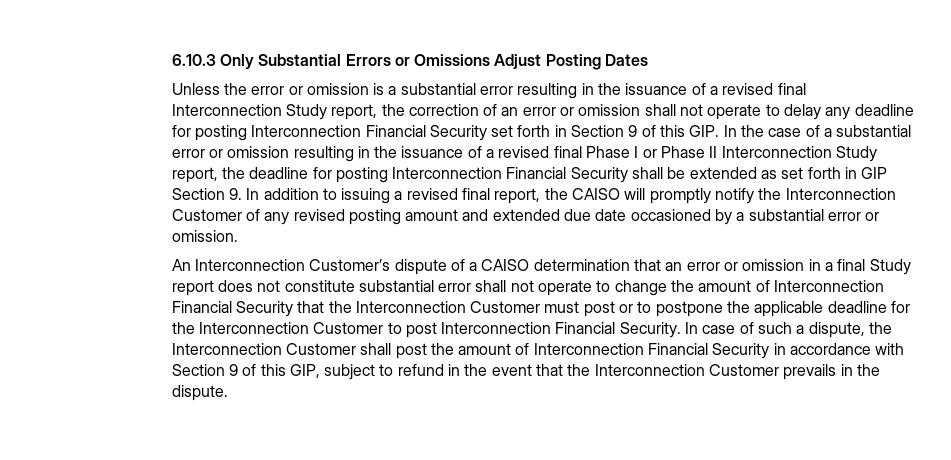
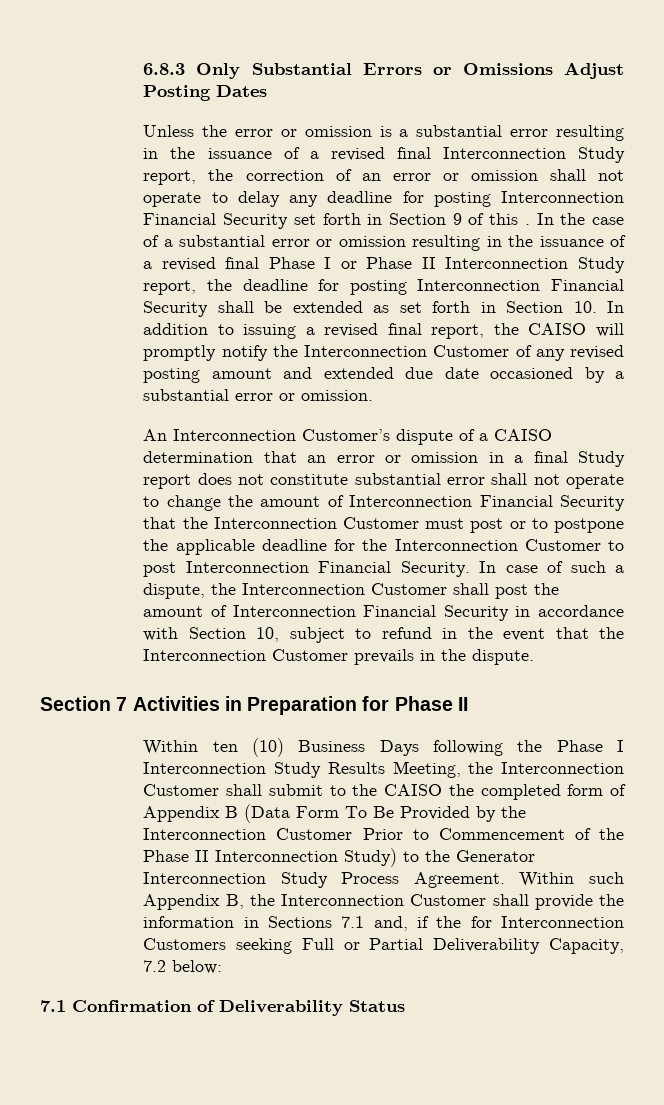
[171,54,216,66] 6.10.3 -> [143,63,186,75] 6.8.3
[689,125,720,137] GIP. -> [524,224,530,225] .
[861,167,888,179] [171,188,242,200] GIP Section 9. -> [506,301,597,313] Section 10.
[228,364,320,378] 9 of this GIP, -> [256,627,280,642] 10,
(228, 393) none -> [40,696,468,715] [143,738,624,757] [143,761,624,778] [143,784,626,800] [143,804,527,823] [143,828,624,840] [143,848,536,867] [143,872,624,888] [143,894,625,910] [143,916,624,931] [143,938,625,954] [143,960,223,974] [40,1000,405,1016] // Section 7 Activities in Preparation for Phase II // Within ten (10) Business Days following the Phase I Interconnection Study Results Meeting, the Interconnection Customer shall submit to the CAISO the completed form of Appendix B (Data Form To Be Provided by the Interconnection Customer Prior to Commencement of the Phase II Interconnection Study) to the Generator Interconnection Study Process Agreement. Within such Appendix B, the Interconnection Customer shall provide the information in Sections 7.1 and, if the for Interconnection Customers seeking Full or Partial Deliverability Capacity, 7.2 below: // 7.1 Confirmation of Deliverability Status

